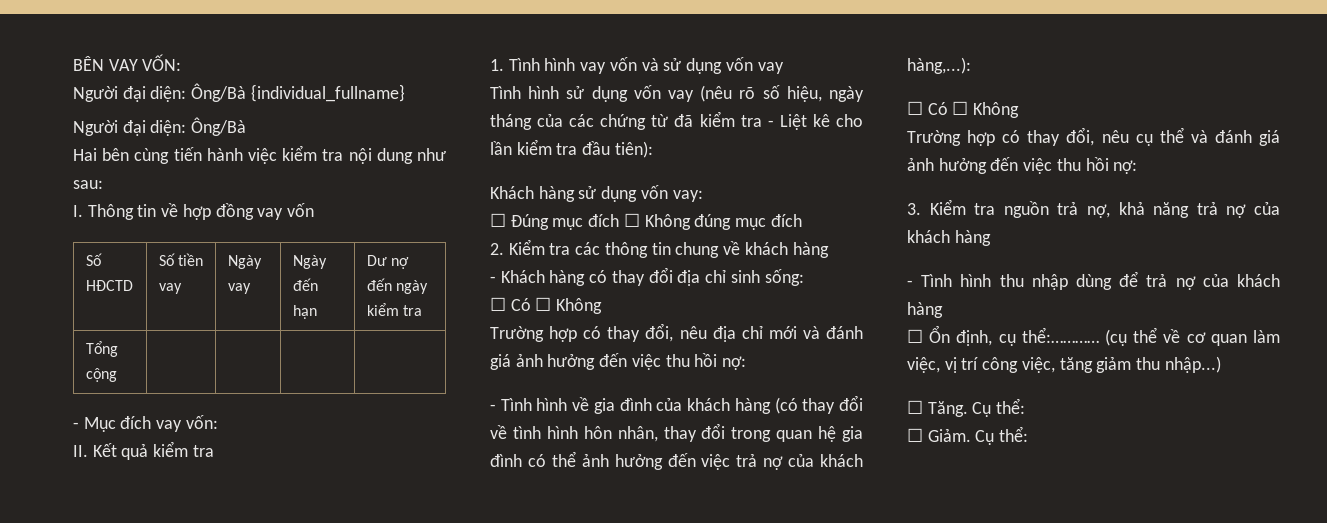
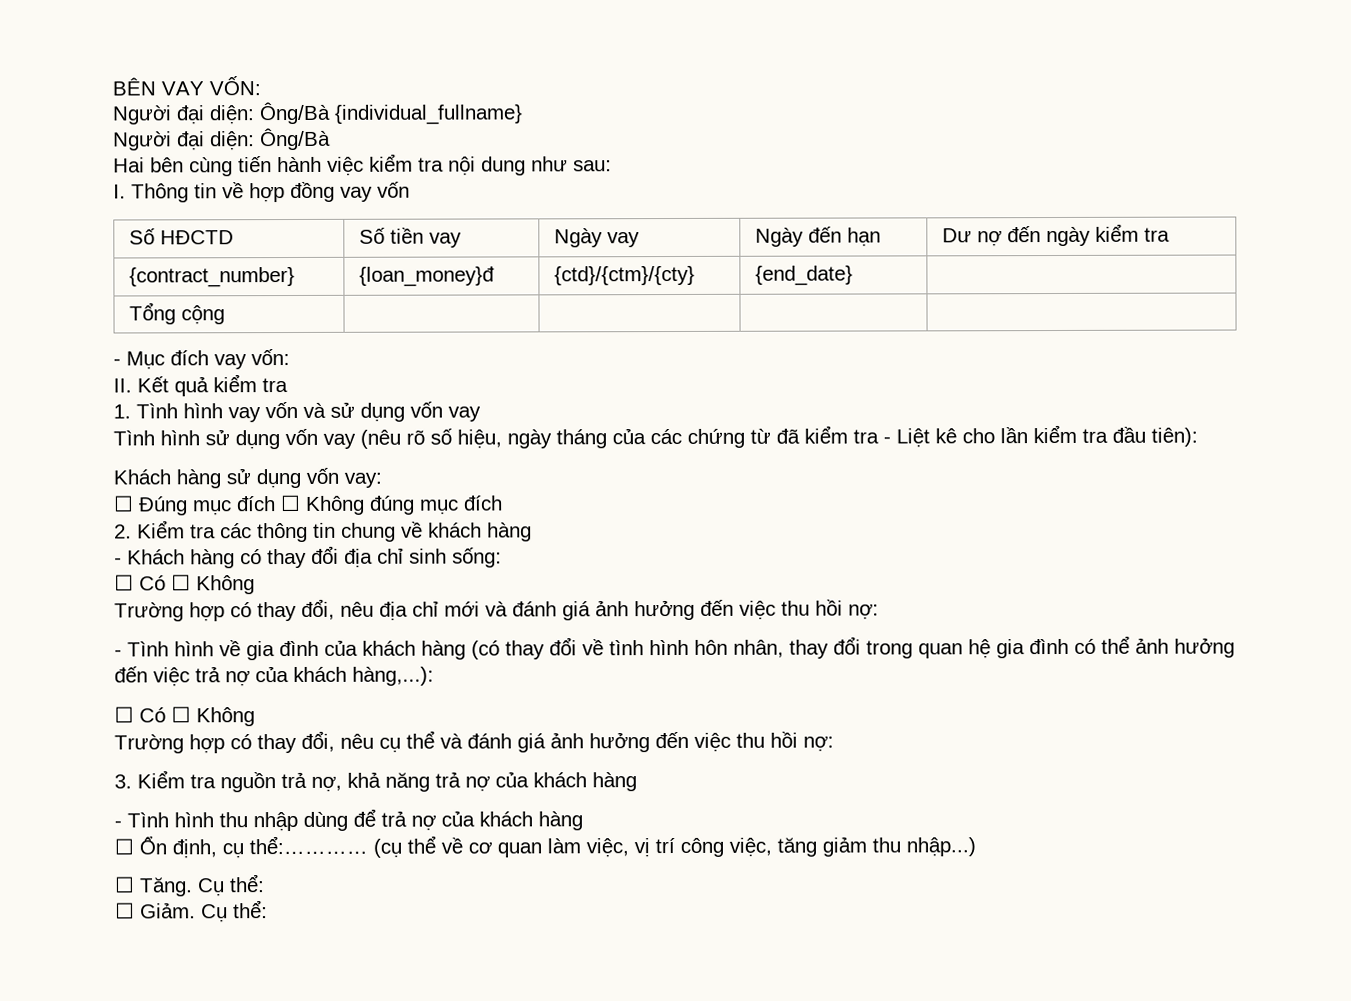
(423, 310) none -> [128,266,295,288] [358,266,495,287] [553,265,695,286] [754,265,853,286] // {contract_number} | {loan_money}đ | {ctd}/{ctm}/{cty} | {end_date} |

